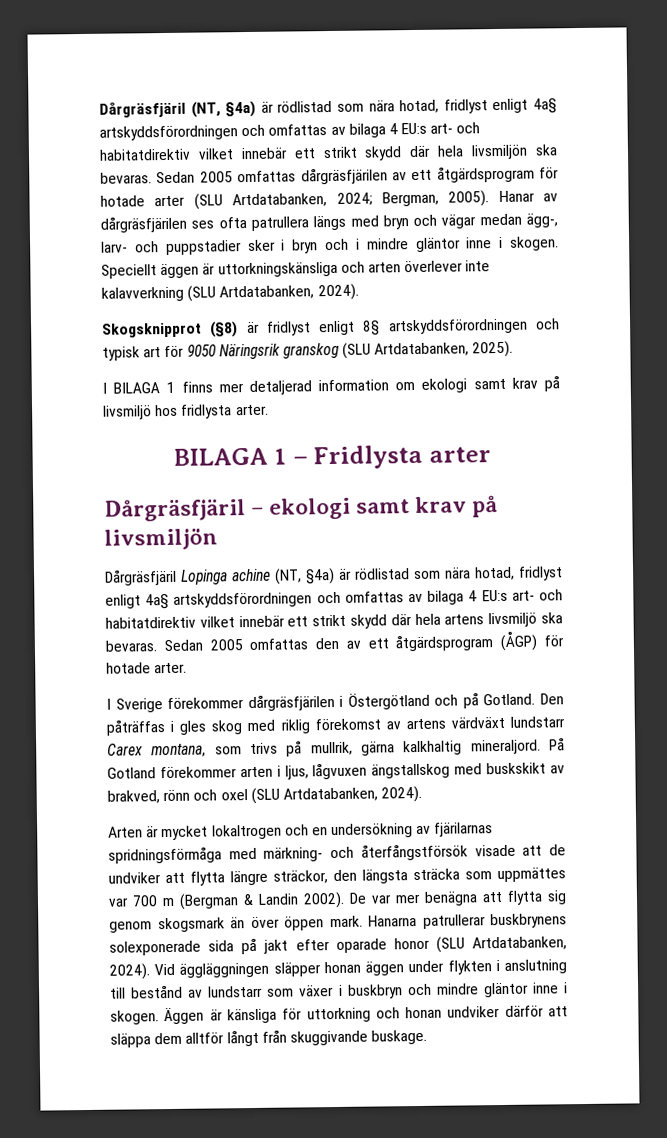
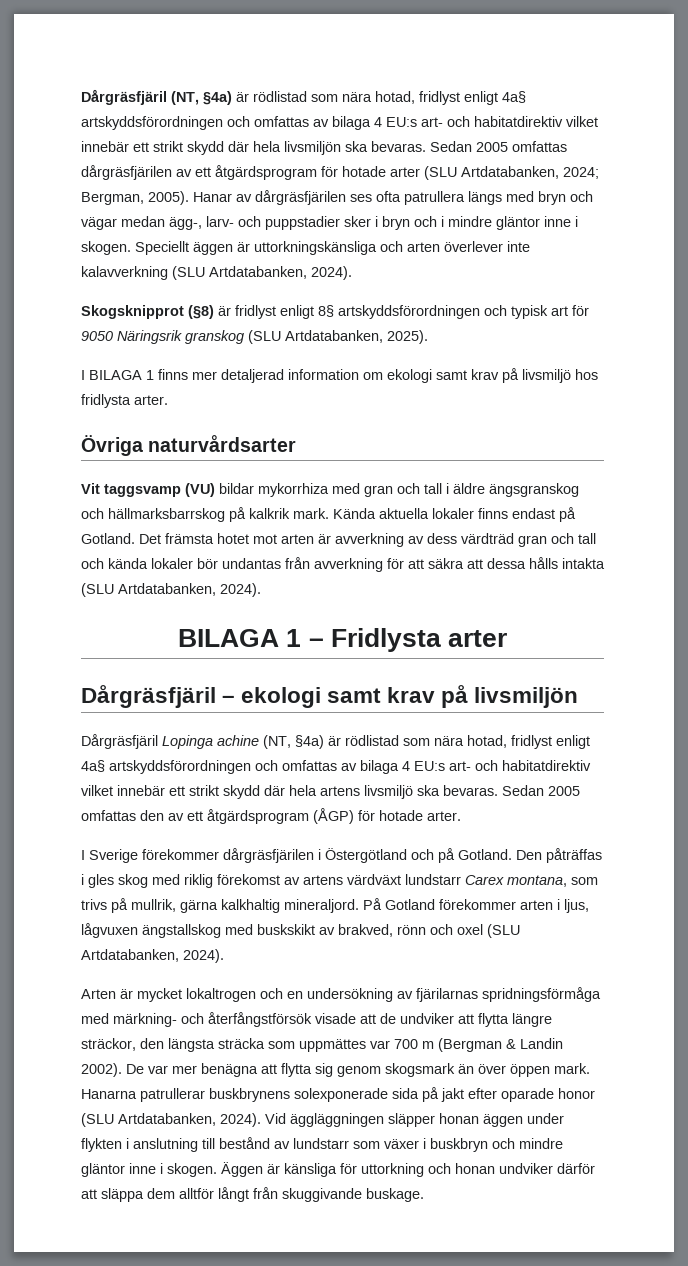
(269, 410) none -> [81,435,297,456] [81,483,579,497] [81,507,576,522] [81,533,596,547] [81,557,605,572] [81,583,261,597] // Övriga naturvårdsarter // Vit taggsvamp (VU) bildar mykorrhiza med gran och tall i äldre ängsgranskog och hällmarksbarrskog på kalkrik mark. Kända aktuella lokaler finns endast på Gotland. Det främsta hotet mot arten är avverkning av dess värdträd gran och tall och kända lokaler bör undantas från avverkning för att säkra att dessa hålls intakta (SLU Artdatabanken, 2024).

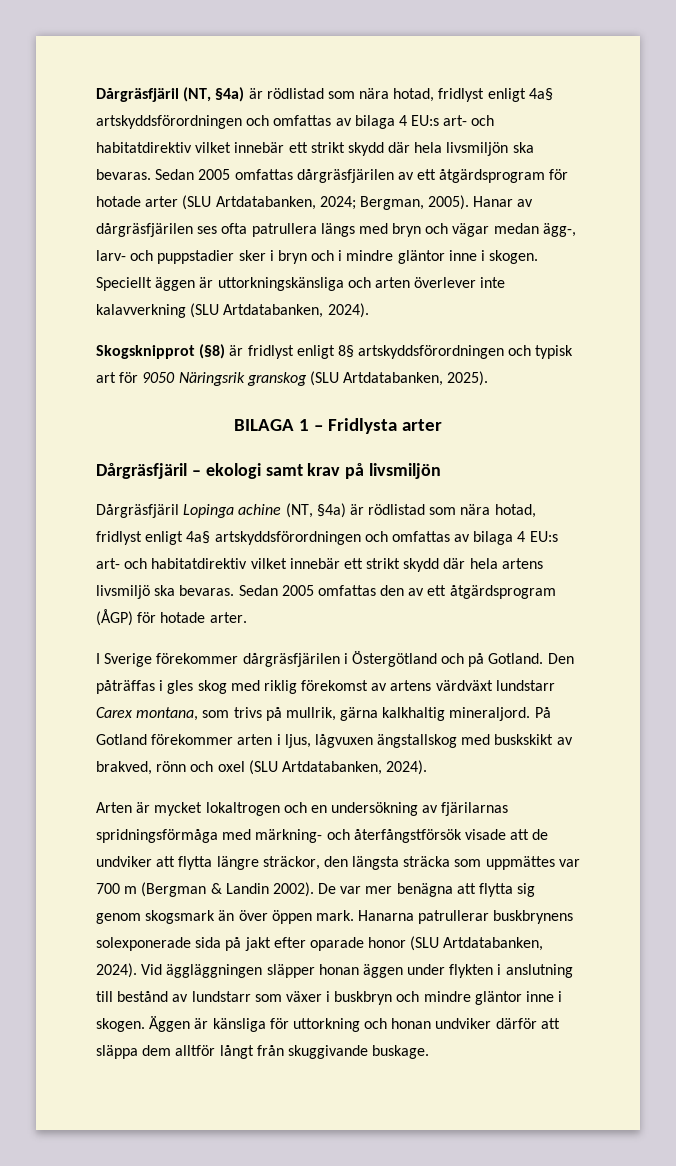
[81,368,598,383] [81,394,168,408] [81,435,297,456] [81,483,579,497] [81,507,576,522] [81,533,596,547] [81,557,605,572] [81,583,261,597] // I BILAGA 1 finns mer detaljerad information om ekologi samt krav på livsmiljö hos fridlysta arter. // Övriga naturvårdsarter // Vit taggsvamp (VU) bildar mykorrhiza med gran och tall i äldre ängsgranskog och hällmarksbarrskog på kalkrik mark. Kända aktuella lokaler finns endast på Gotland. Det främsta hotet mot arten är avverkning av dess värdträd gran och tall och kända lokaler bör undantas från avverkning för att säkra att dessa hålls intakta (SLU Artdatabanken, 2024). -> (489, 378) none

